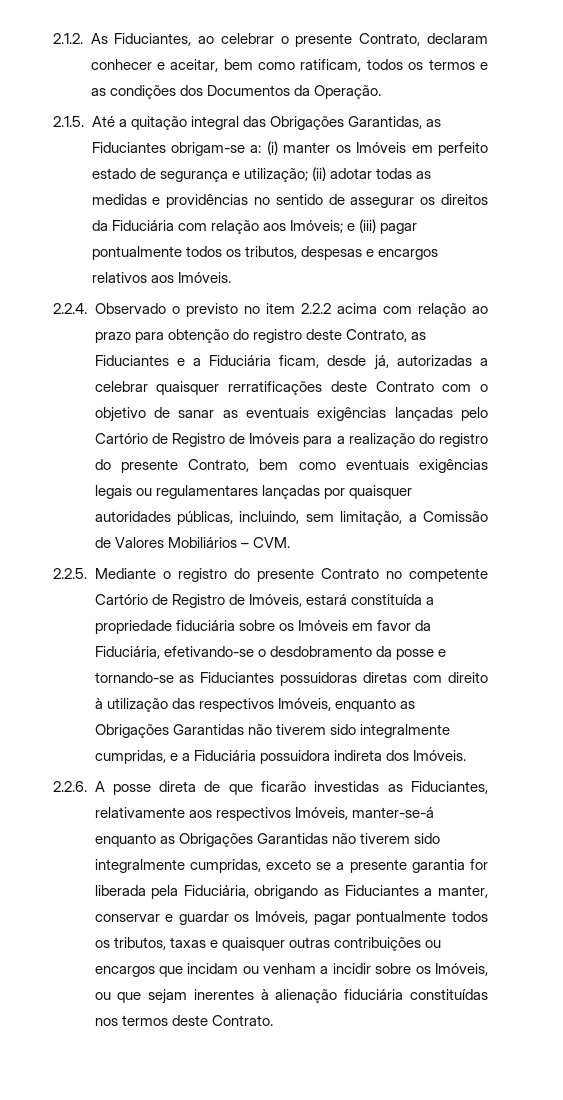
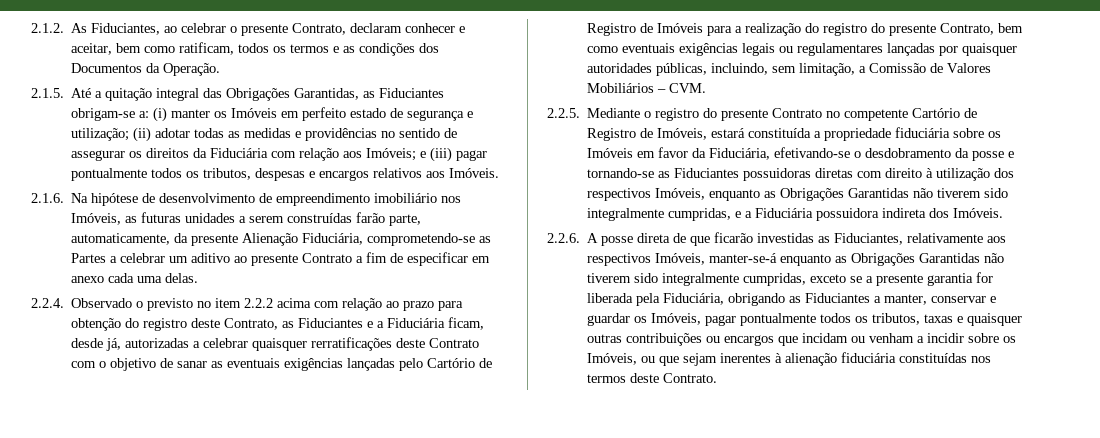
(231, 277) none -> [31,193,462,206] [71,212,422,226] [71,233,492,246] [71,252,491,266] [71,273,199,283] // 2.1.6. Na hipótese de desenvolvimento de empreendimento imobiliário nos Imóveis, as futuras unidades a serem construídas farão parte, automaticamente, da presente Alienação Fiduciária, comprometendo-se as Partes a celebrar um aditivo ao presente Contrato a fim de especificar em anexo cada uma delas.
[171,698,195,709] das -> [994,168,1015,178] dos

